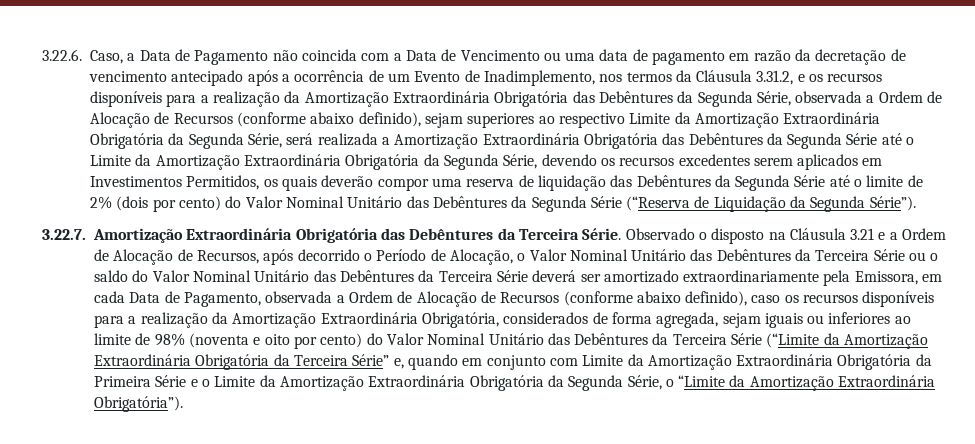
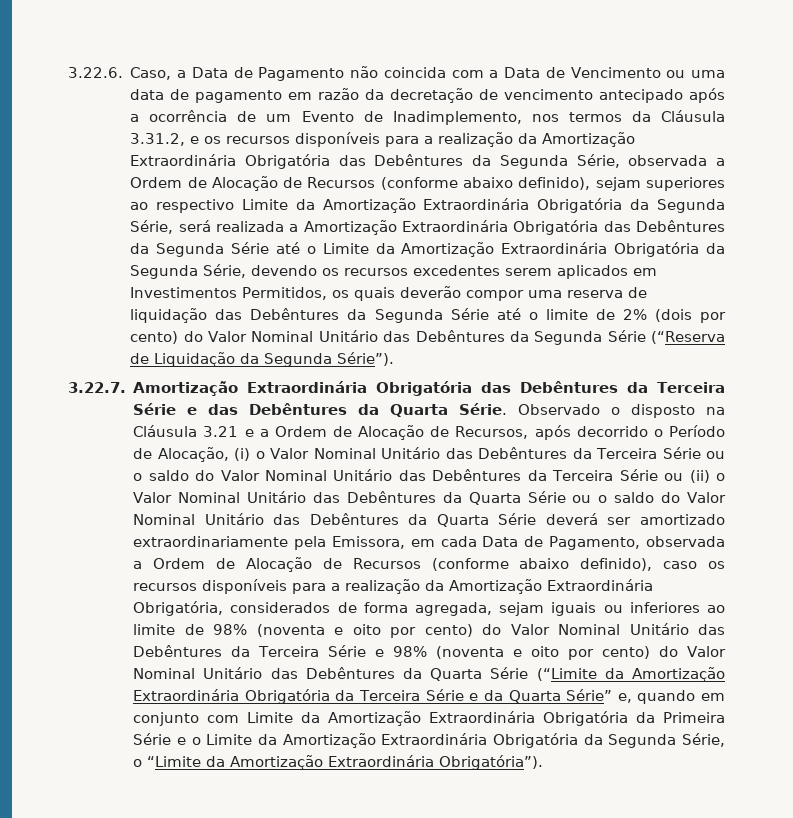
(579, 234) none -> [133,403,449,417] Série e das Debêntures da Quarta
(513, 257) none -> [234,448,251,461] (i)
(528, 276) none -> [664,470,726,483] [133,491,727,505] [133,513,537,527] ou (ii) o Valor Nominal Unitário das Debêntures da Quarta Série ou o saldo do Valor Nominal Unitário das Debêntures da Quarta Série
(763, 339) none -> [375,646,727,660] [133,667,529,681] e 98% (noventa e oito por cento) do Valor Nominal Unitário das Debêntures da Quarta Série
(348, 360) none -> [425,689,561,703] Série e da Quarta

